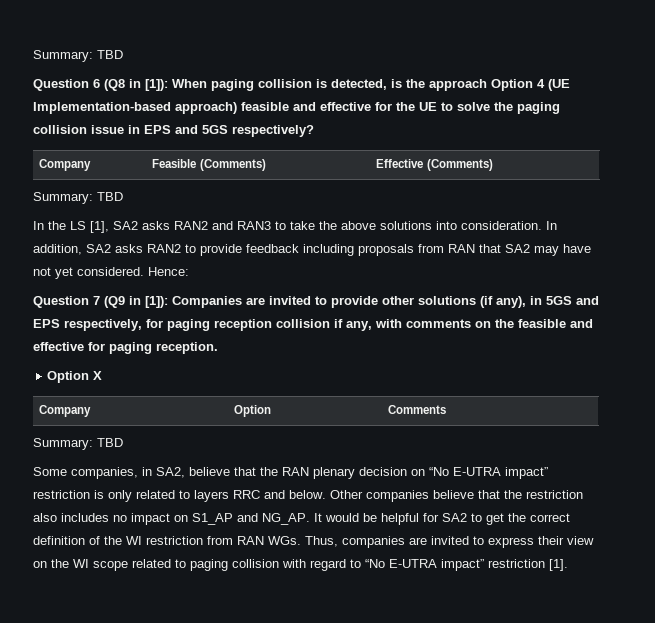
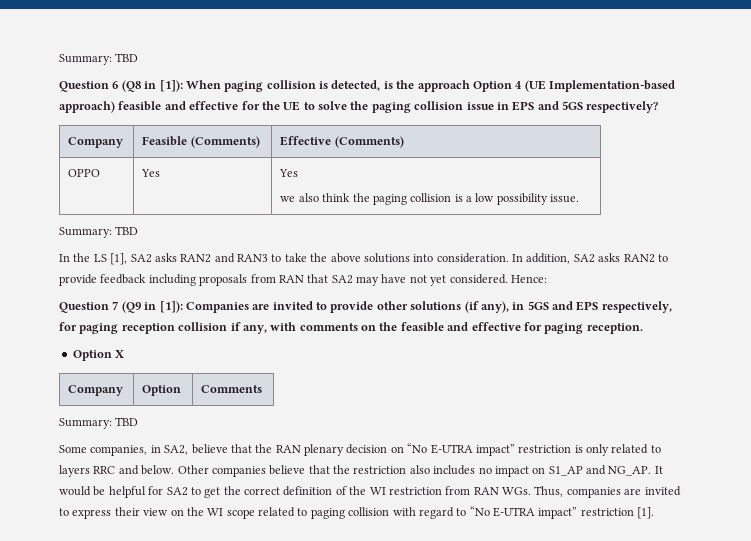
(493, 165) none -> [68,169,101,177] [141,169,161,177] [279,169,299,177] [280,193,580,205] // OPPO | Yes | Yes // we also think the paging collision is a low possibility issue.

